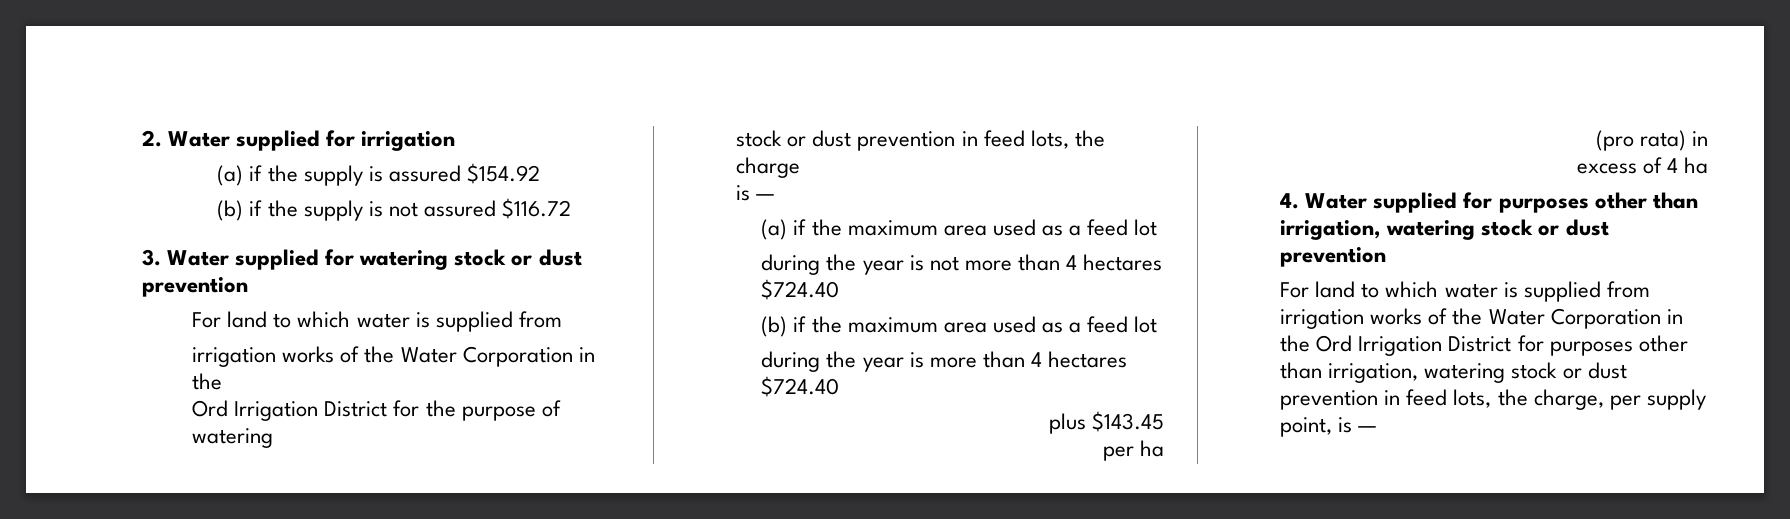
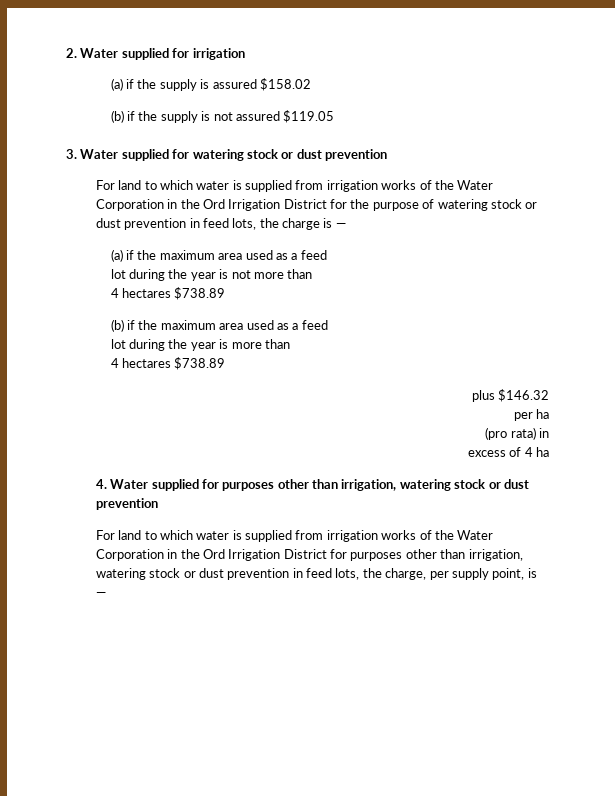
[466,163,540,184] $154.92 -> [259,78,311,91] $158.02
[501,198,571,219] $116.72 -> [283,110,335,123] $119.05
[192,346,595,367] [192,373,223,390] // irrigation works of the Water Corporation in the // -> [326,180,494,192] [95,199,200,211] irrigation works of the Water Corporation in the
(274, 438) // -> (488, 205) none
(801, 167) // -> (321, 224) none
[1134,219,1158,236] lot // -> [110,269,126,279] // lot
[1065,254,1162,271] [761,279,840,300] 4 hectares $724.40 -> [110,287,226,300] // 4 hectares $738.89
[1134,316,1158,333] lot // -> [110,339,126,349] // lot
[1030,351,1127,368] [761,376,840,397] 4 hectares $724.40 -> [110,357,226,370] // 4 hectares $738.89
[1092,411,1164,432] $143.45 -> [498,389,549,402] $146.32

